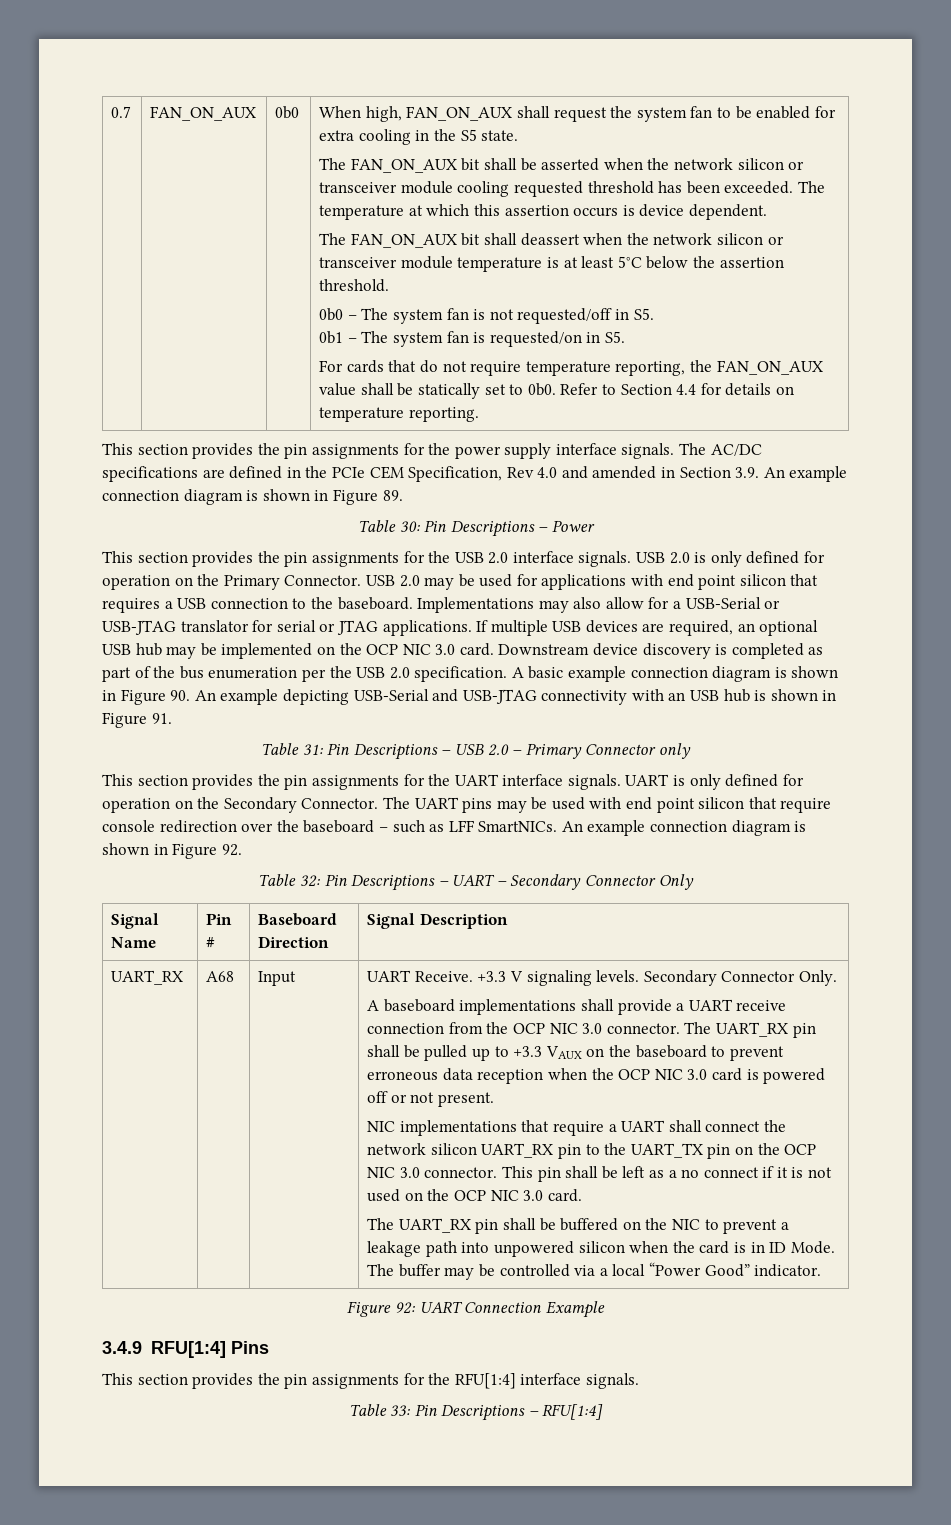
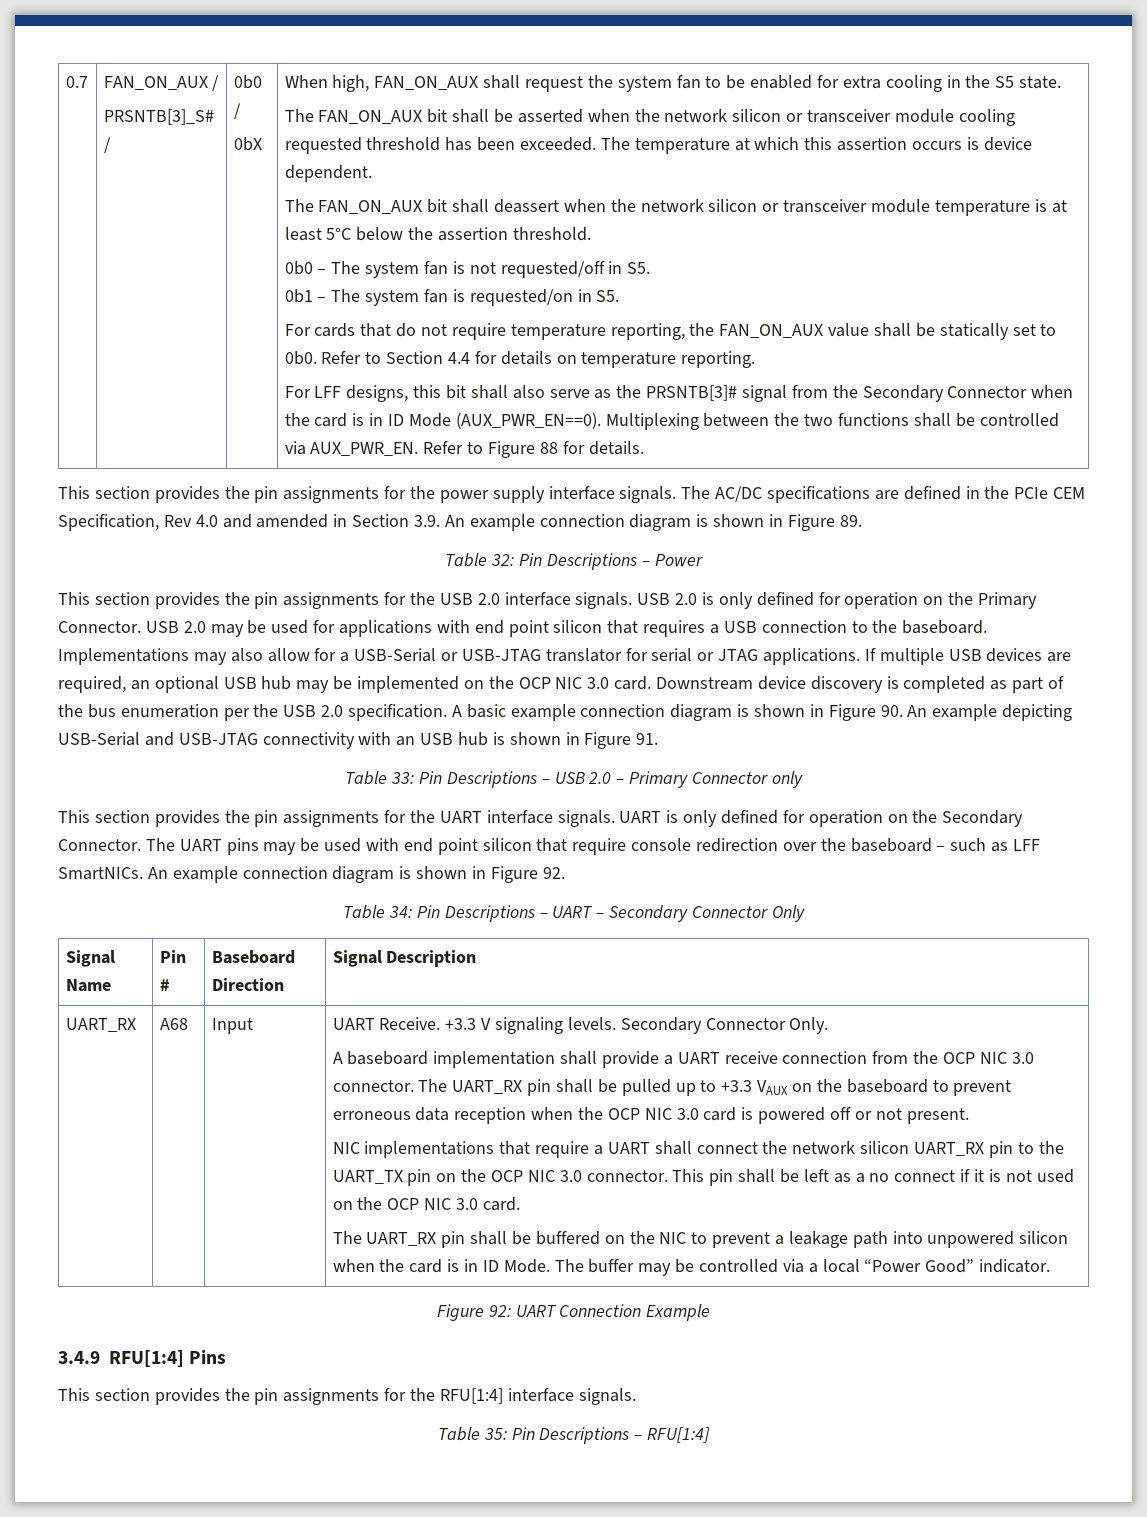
[275,106,300,119] | 0b0 -> [212,75,220,91] [103,109,214,125] [103,137,111,153] [233,75,262,89] [233,103,241,119] [233,137,262,151] / // PRSNTB[3]_S# / | 0b0 / // 0bX
(479, 414) none -> [284,385,1074,402] [284,412,1059,430] [284,441,644,458] // For LFF designs, this bit shall also serve as the PRSNTB[3]# signal from the Secondary Connector when the card is in ID Mode (AUX_PWR_EN==0). Multiplexing between the two functions shall be controlled via AUX_PWR_EN. Refer to Figure 88 for details.
[399,521,420,532] 30: -> [491,554,515,566] 32:
[302,744,323,755] 31: -> [391,772,415,784] 33:
[299,875,320,887] 32: -> [388,906,412,918] 34:
[459,999,577,1015] implementations -> [433,1051,556,1068] implementation
[390,1405,411,1416] 33: -> [483,1428,507,1440] 35:

